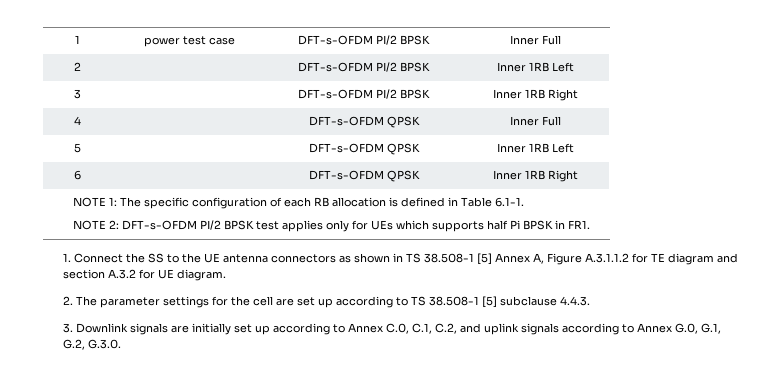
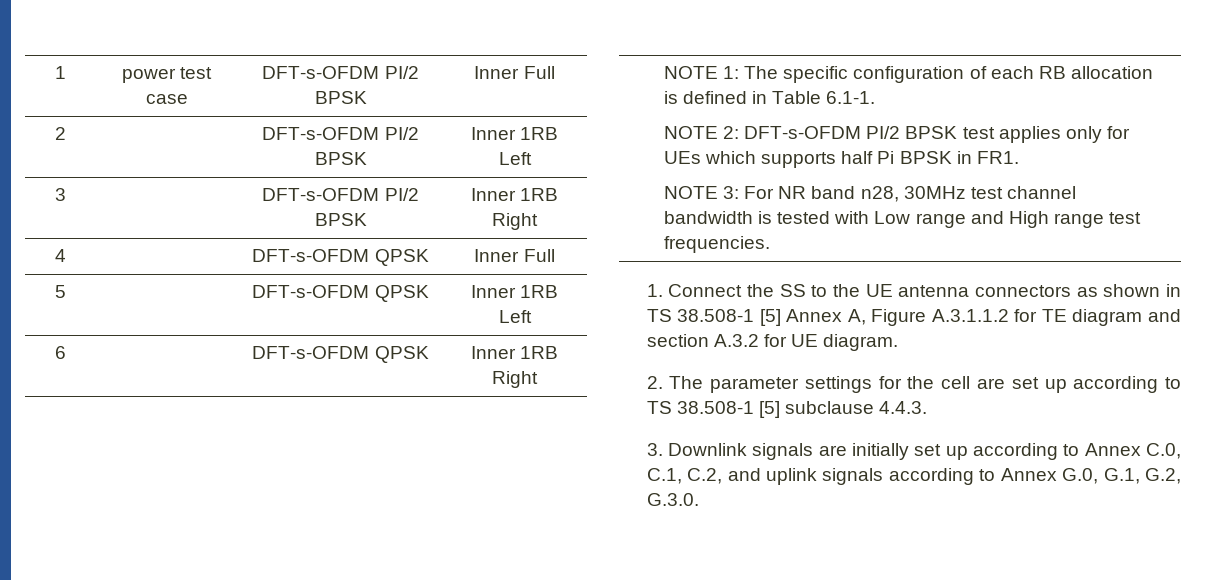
(590, 224) none -> [663,186,1076,202] [663,211,1142,228] [663,236,770,253] // NOTE 3: For NR band n28, 30MHz test channel bandwidth is tested with Low range and High range test frequencies.

